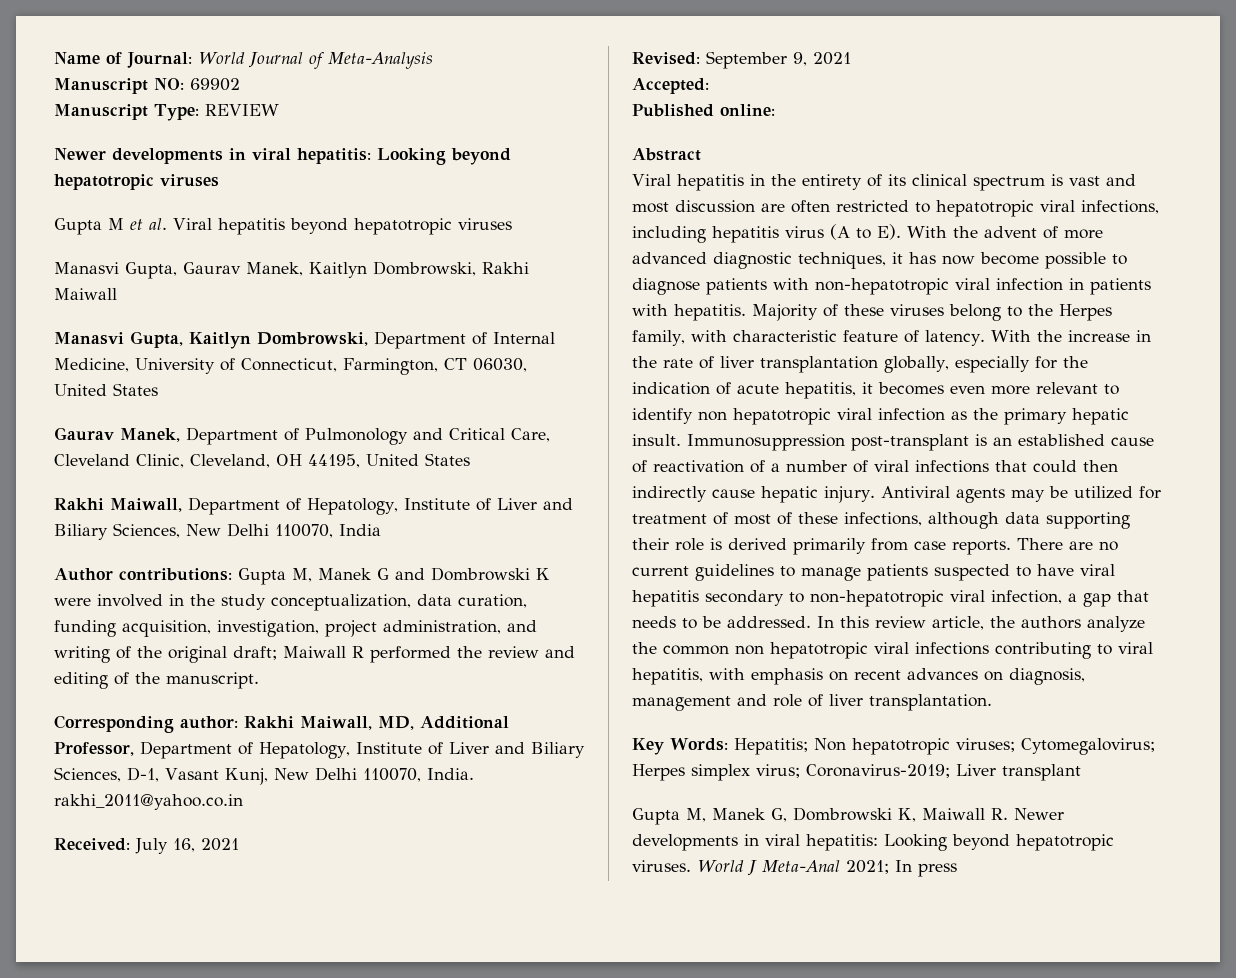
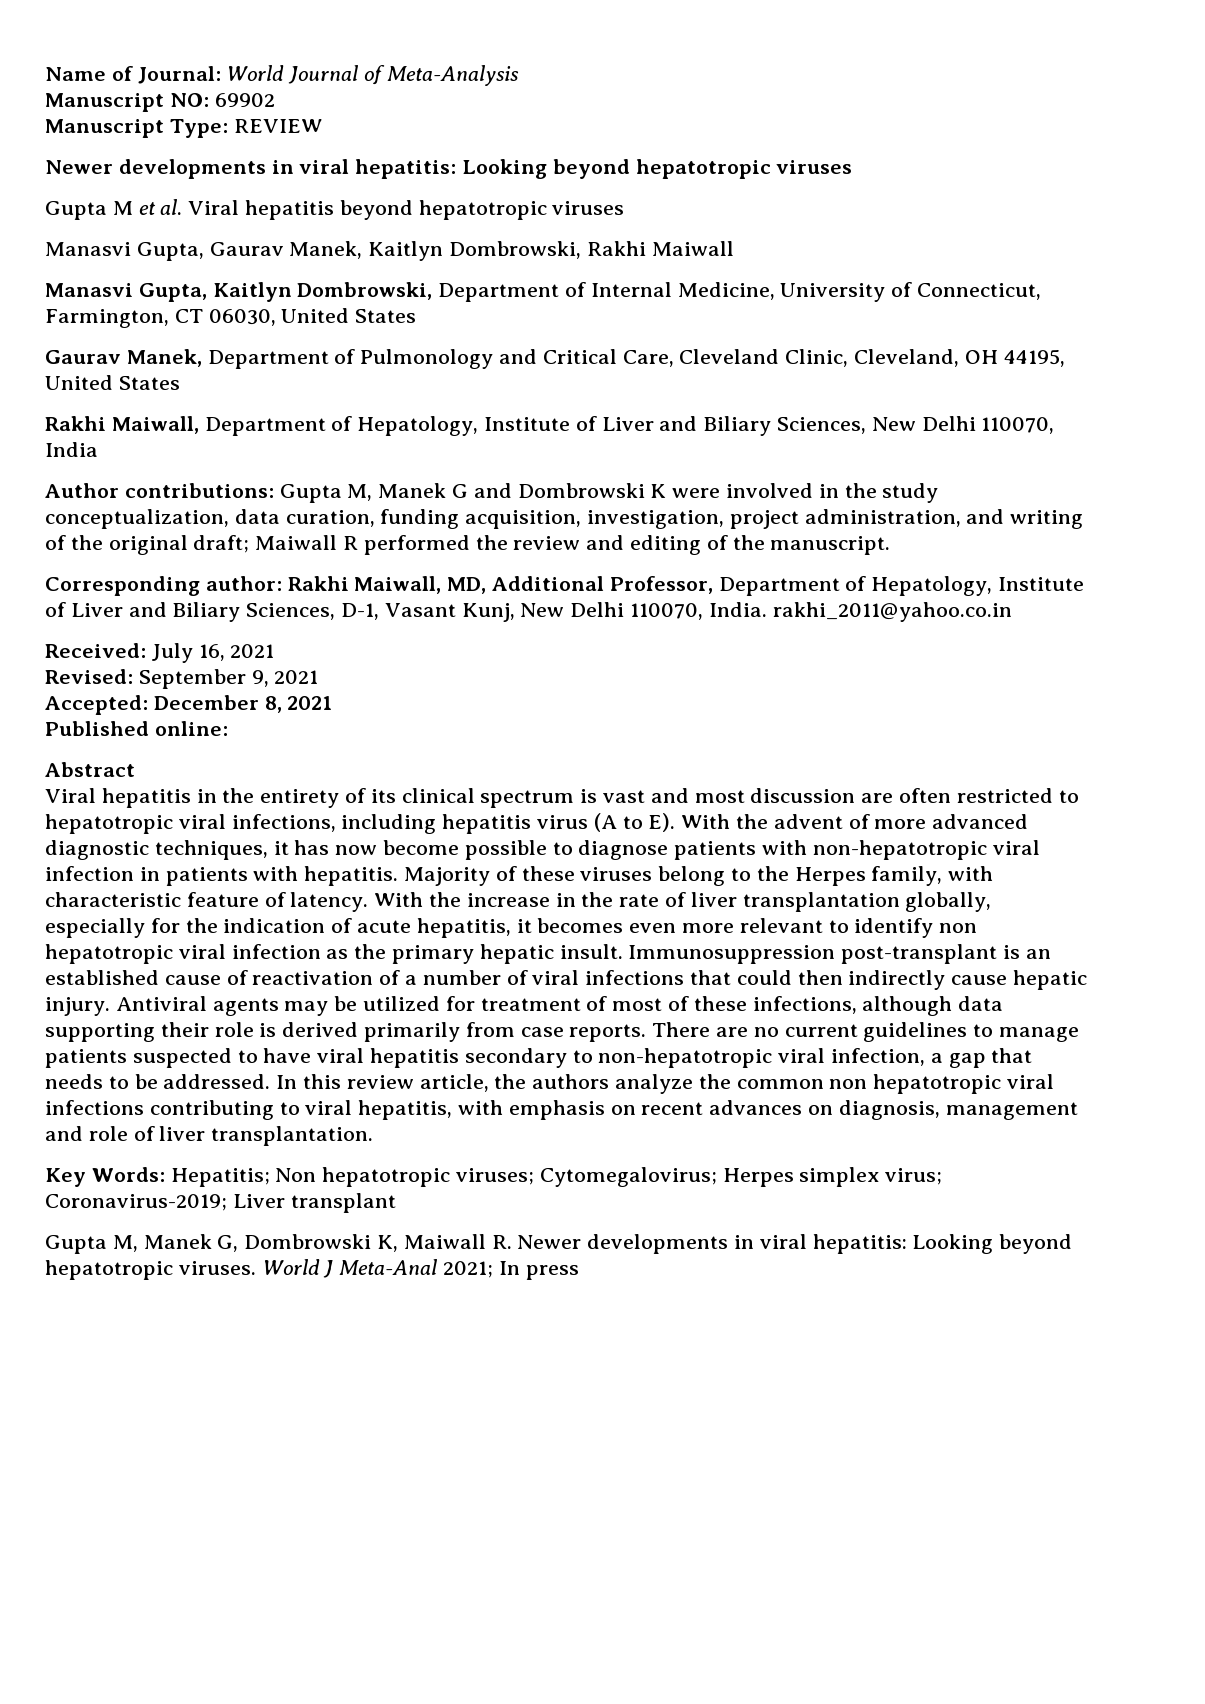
(709, 86) none -> [153,695,333,713] December 8, 2021

